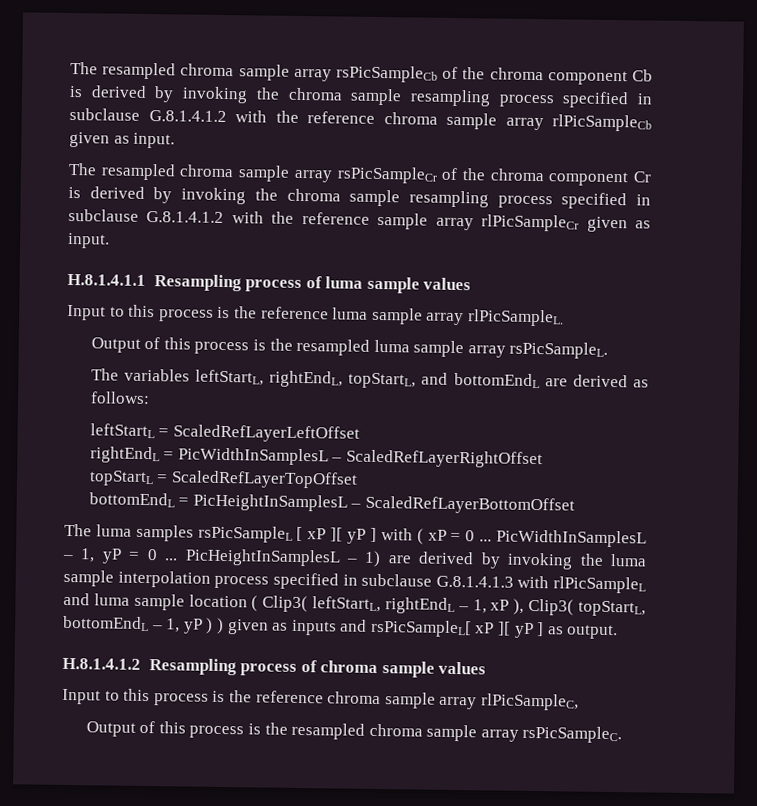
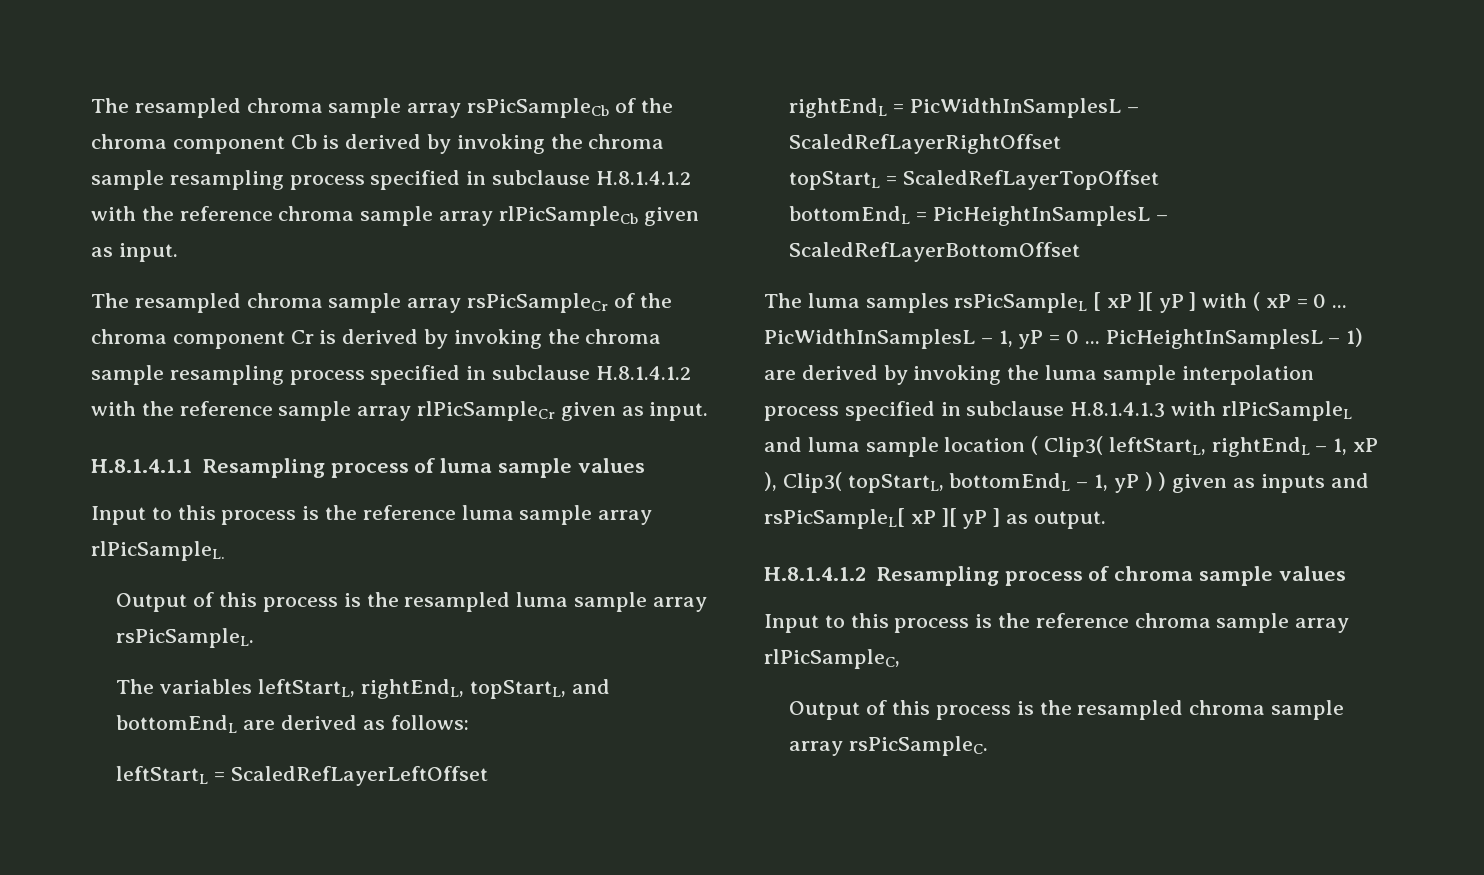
[148,110,227,123] G.8.1.4.1.2 -> [595,171,691,185] H.8.1.4.1.2
[146,210,225,223] G.8.1.4.1.2 -> [595,366,691,380] H.8.1.4.1.2
[435,575,514,588] G.8.1.4.1.3 -> [1070,402,1166,418] H.8.1.4.1.3

